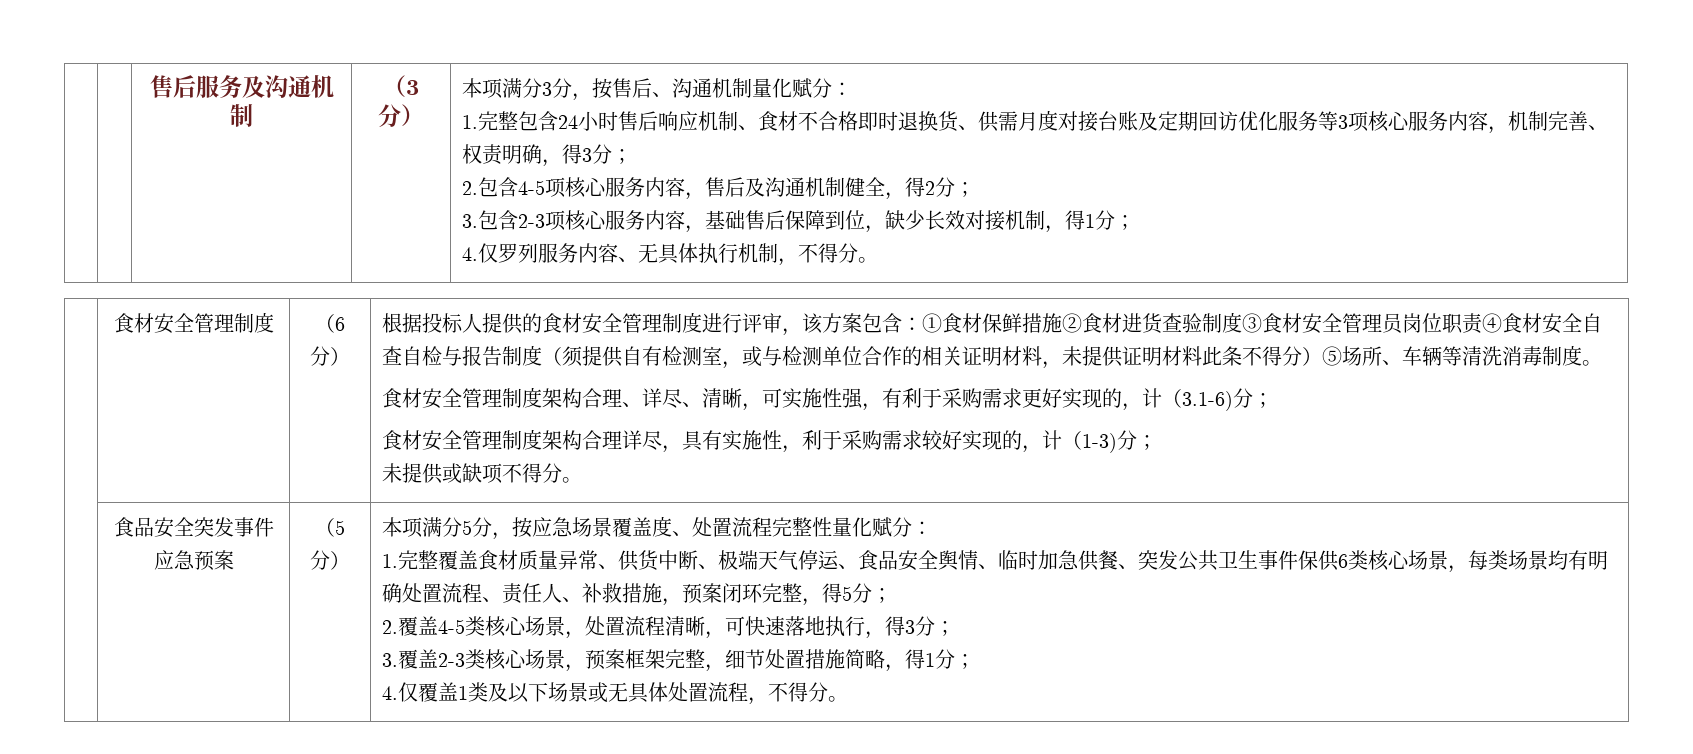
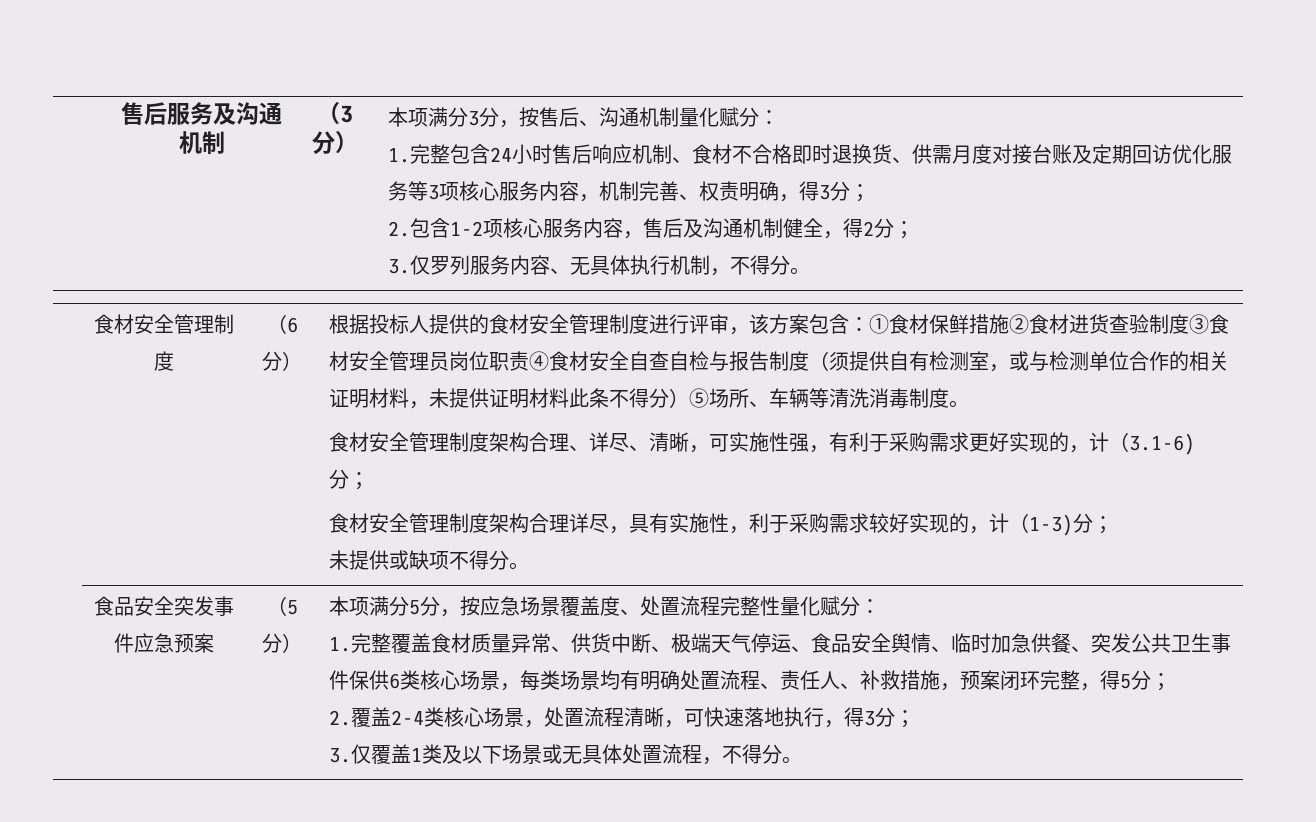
[517,180,545,195] 4-5 -> [449,221,483,236] 1-2
[477,210,1135,233] [461,247,478,261] 包含2-3项核心服务内容，基础售后保障到位，缺少长效对接机制，得1分； // 4. -> (410, 266) none
[437,619,465,634] 4-5 -> [390,710,424,725] 2-4
[397,649,975,672] [381,686,398,700] 覆盖2-3类核心场景，预案框架完整，细节处置措施简略，得1分； // 4. -> (351, 755) none

